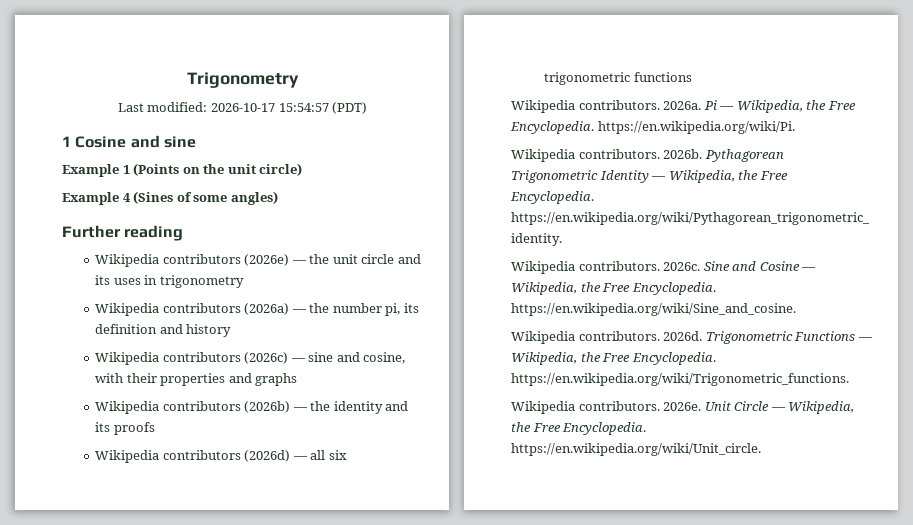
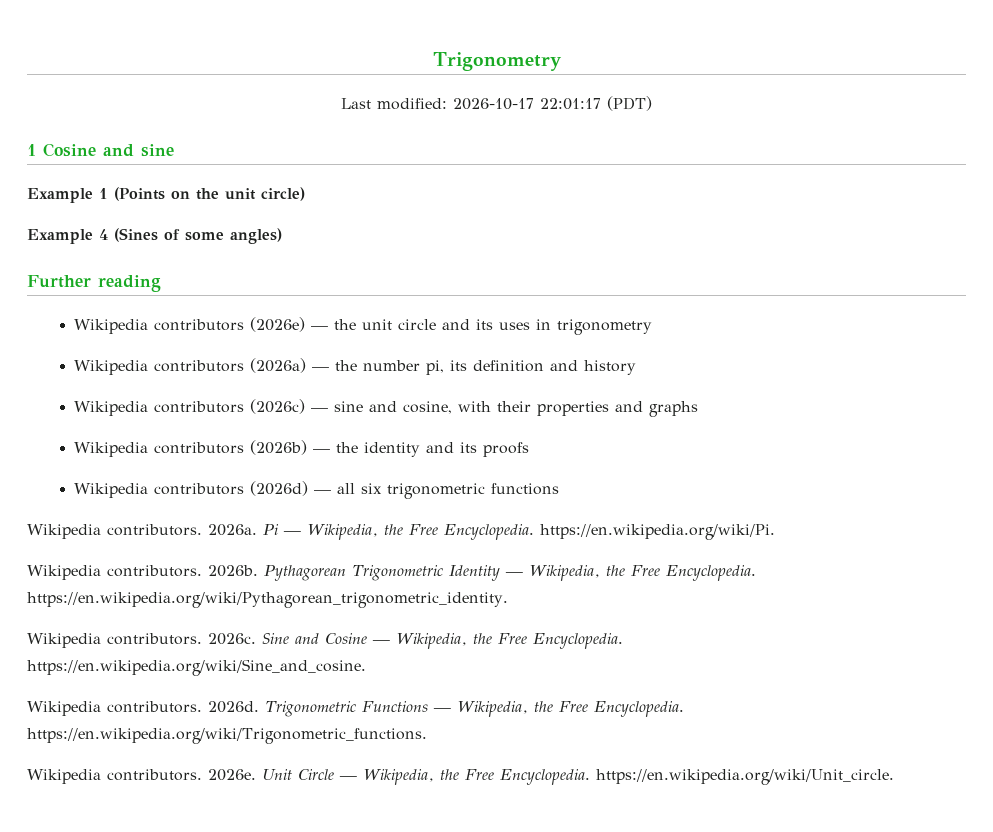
[278,103,329,112] 15:54:57 -> [540,98,601,110] 22:01:17

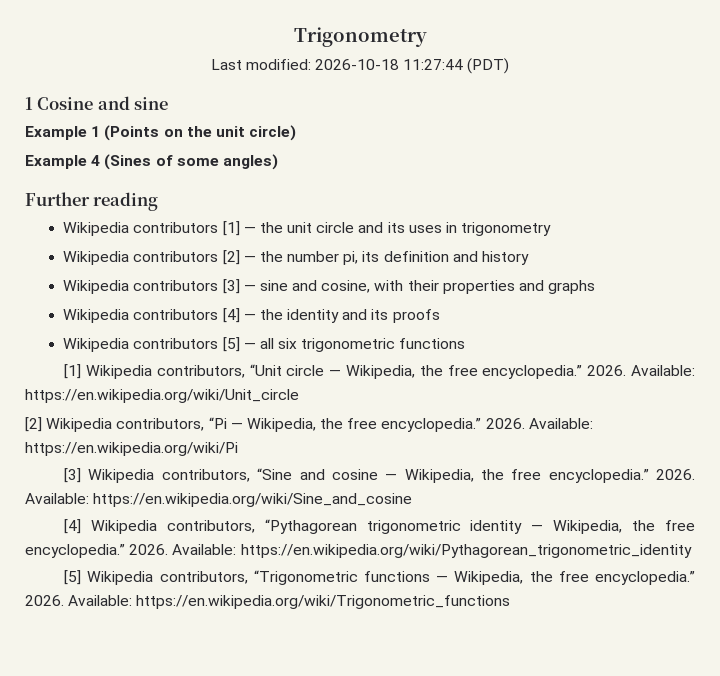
[453,98,601,110] 2026-10-17 22:01:17 -> [315,59,464,70] 2026-10-18 11:27:44
[250,317,306,332] (2026e) -> [222,221,240,236] [1]
[250,358,307,373] (2026a) -> [222,250,240,265] [2]
[250,399,306,414] (2026c) -> [222,279,240,294] [3]
[250,440,308,455] (2026b) -> [222,308,240,323] [4]
[250,481,309,496] (2026d) -> [222,337,240,352] [5]
[27,524,775,540] [27,565,756,581] [27,592,508,608] [27,633,623,649] [27,659,366,676] [27,701,684,717] [27,728,427,744] [27,769,894,785] Wikipedia contributors. 2026a. Pi — Wikipedia, the Free Encyclopedia. https://en.wikipedia.org/wiki/Pi. // Wikipedia contributors. 2026b. Pythagorean Trigonometric Identity — Wikipedia, the Free Encyclopedia. https://en.wikipedia.org/wiki/Pythagorean_trigonometric_identity. // Wikipedia contributors. 2026c. Sine and Cosine — Wikipedia, the Free Encyclopedia. https://en.wikipedia.org/wiki/Sine_and_cosine. // Wikipedia contributors. 2026d. Trigonometric Functions — Wikipedia, the Free Encyclopedia. https://en.wikipedia.org/wiki/Trigonometric_functions. // Wikipedia contributors. 2026e. Unit Circle — Wikipedia, the Free Encyclopedia. https://en.wikipedia.org/wiki/Unit_circle. -> [64,364,695,379] [25,389,299,403] [25,417,593,432] [25,442,238,456] [64,468,695,483] [25,493,413,507] [64,519,695,534] [25,544,692,558] [64,570,696,585] [25,595,511,609] [1] Wikipedia contributors, “Unit circle — Wikipedia, the free encyclopedia.” 2026. Available: https://en.wikipedia.org/wiki/Unit_circle // [2] Wikipedia contributors, “Pi — Wikipedia, the free encyclopedia.” 2026. Available: https://en.wikipedia.org/wiki/Pi // [3] Wikipedia contributors, “Sine and cosine — Wikipedia, the free encyclopedia.” 2026. Available: https://en.wikipedia.org/wiki/Sine_and_cosine // [4] Wikipedia contributors, “Pythagorean trigonometric identity — Wikipedia, the free encyclopedia.” 2026. Available: https://en.wikipedia.org/wiki/Pythagorean_trigonometric_identity // [5] Wikipedia contributors, “Trigonometric functions — Wikipedia, the free encyclopedia.” 2026. Available: https://en.wikipedia.org/wiki/Trigonometric_functions

